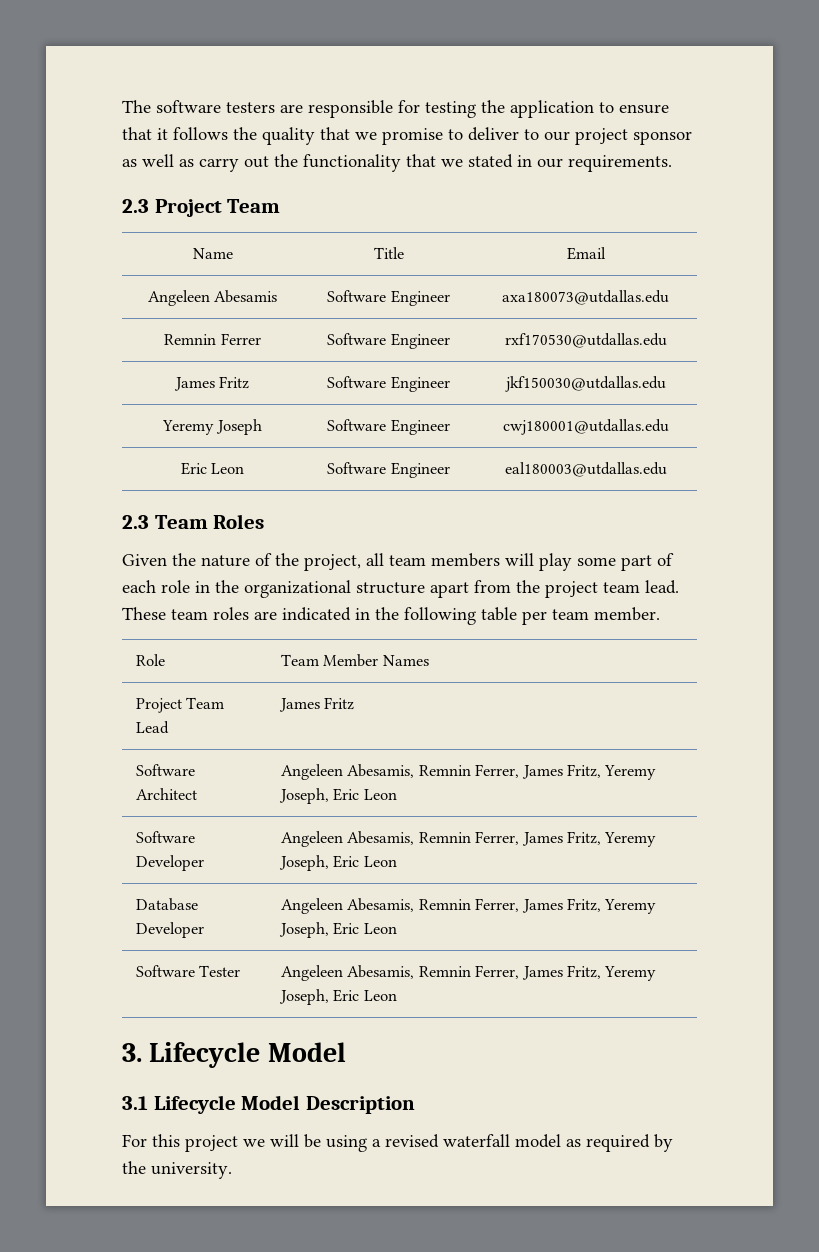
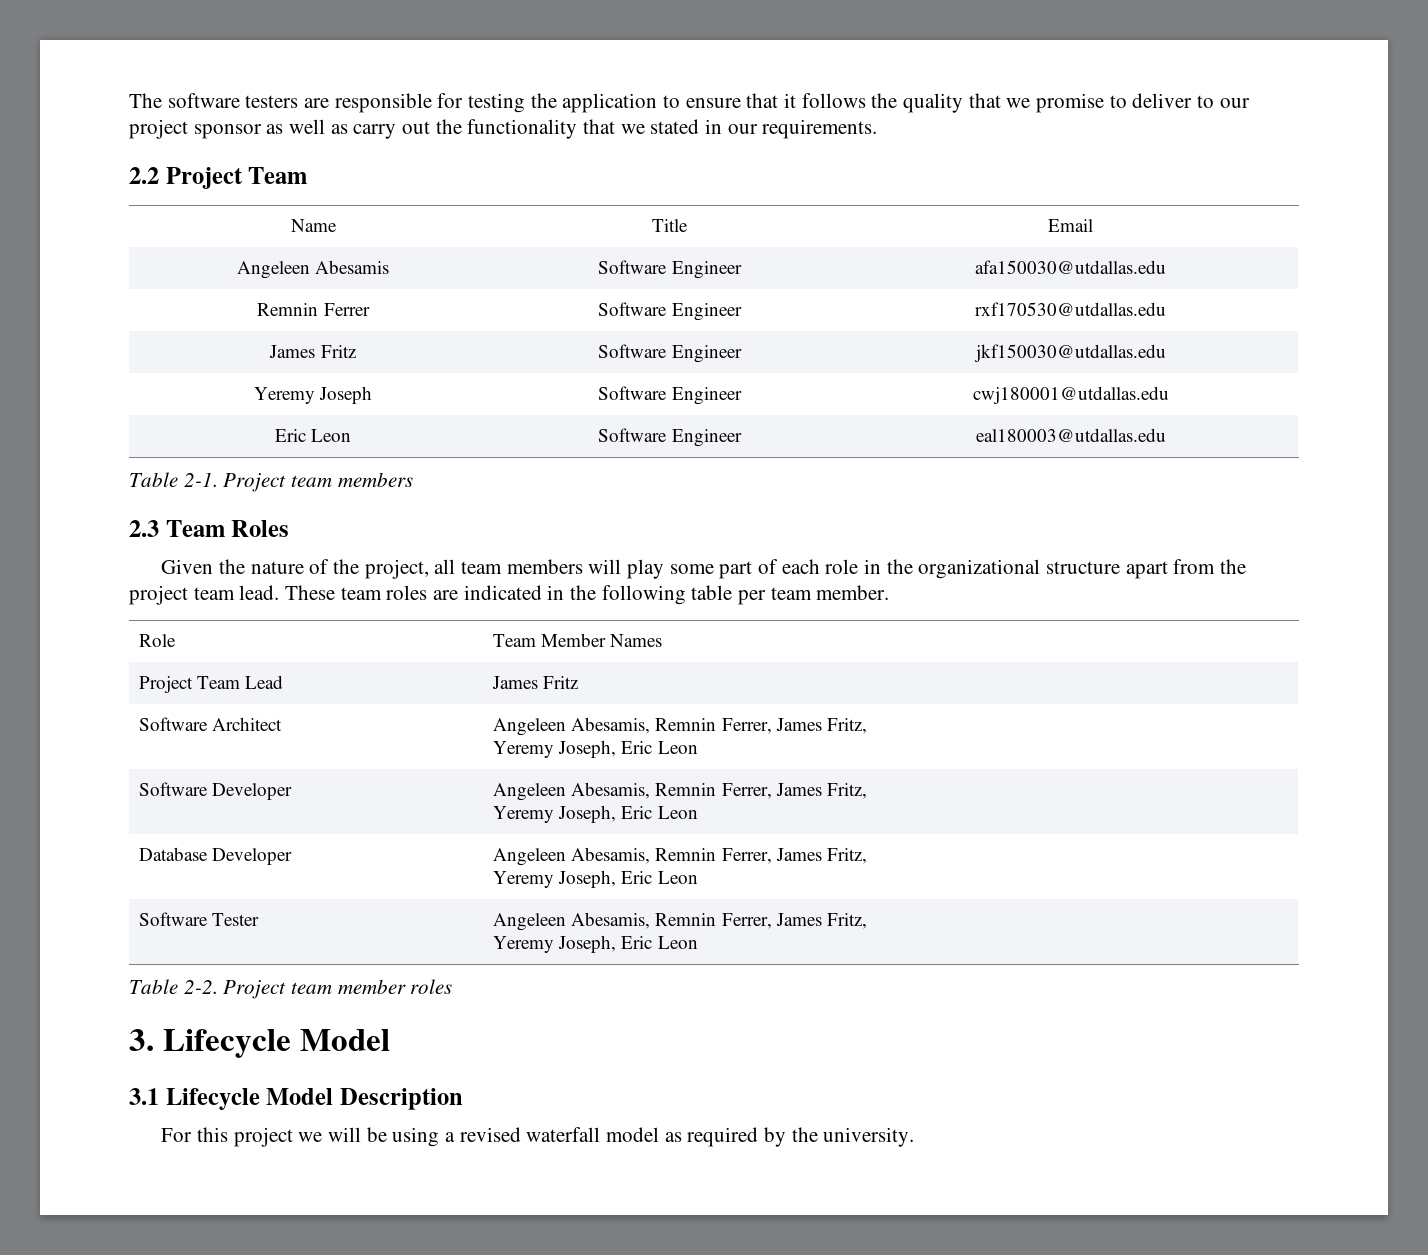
[122,199,149,213] 2.3 -> [129,167,159,184] 2.2
[502,290,669,305] axa180073@utdallas.edu -> [975,260,1166,274] afa150030@utdallas.edu
(667, 469) none -> [129,472,413,492] // Table 2-1. Project team members
(601, 771) none -> (867, 726) //
(601, 838) none -> (867, 791) //
(601, 905) none -> (867, 856) //
[604,966,657,981] [278,989,397,1005] Yeremy Joseph, Eric Leon -> [493,935,698,953] [129,979,453,999] // Yeremy Joseph, Eric Leon // Table 2-2. Project team member roles

